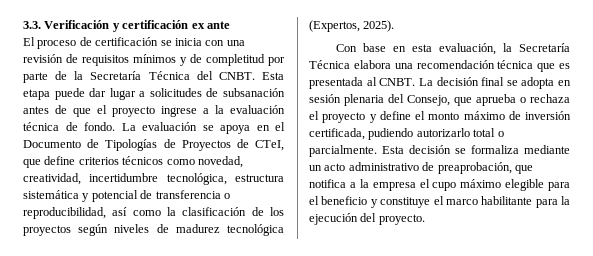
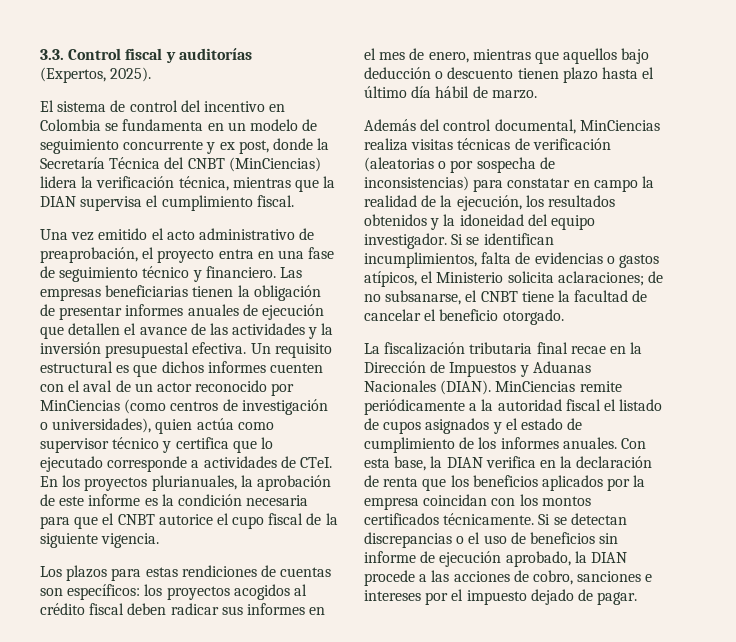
[44,20,230,32] [23,37,245,49] [23,54,285,66] [23,71,284,83] [23,88,285,100] [23,105,285,117] [23,122,285,134] [23,139,284,151] [23,156,243,168] [23,173,284,185] [23,190,230,202] [23,207,284,219] [23,224,284,236] [309,20,395,32] [335,43,570,55] [309,60,570,72] [309,77,571,89] [309,94,570,106] [309,111,571,123] [309,128,504,140] [309,145,570,157] [309,162,533,174] [309,179,570,191] [309,196,570,208] [309,213,425,225] Verificación y certificación ex ante // El proceso de certificación se inicia con una revisión de requisitos mínimos y de completitud por parte de la Secretaría Técnica del CNBT. Esta etapa puede dar lugar a solicitudes de subsanación antes de que el proyecto ingrese a la evaluación técnica de fondo. La evaluación se apoya en el Documento de Tipologías de Proyectos de CTeI, que define criterios técnicos como novedad, creatividad, incertidumbre tecnológica, estructura sistemática y potencial de transferencia o reproducibilidad, así como la clasificación de los proyectos según niveles de madurez tecnológica (Expertos, 2025). // Con base en esta evaluación, la Secretaría Técnica elabora una recomendación técnica que es presentada al CNBT. La decisión final se adopta en sesión plenaria del Consejo, que aprueba o rechaza el proyecto y define el monto máximo de inversión certificada, pudiendo autorizarlo total o parcialmente. Esta decisión se formaliza mediante un acto administrativo de preaprobación, que notifica a la empresa el cupo máximo elegible para el beneficio y constituye el marco habilitante para la ejecución del proyecto. -> [68,48,252,63] [40,67,152,83] [40,100,286,112] [40,119,318,131] [40,138,330,154] [40,157,321,172] [40,176,336,192] [40,195,294,211] [40,228,315,241] [40,247,335,263] [40,266,302,282] [40,285,321,301] [40,304,324,320] [40,323,334,339] [40,342,332,358] [40,361,323,377] [40,380,295,396] [40,399,328,415] [40,418,274,434] [40,437,273,453] [40,456,332,472] [40,475,331,491] [40,494,309,506] [40,513,338,529] [40,533,160,548] [40,565,332,581] [40,584,307,600] [40,603,326,615] [364,48,650,64] [364,67,655,83] [364,86,537,99] [364,119,660,134] [364,138,611,151] [364,157,555,173] [364,176,654,192] [364,195,615,211] [364,214,595,230] [364,233,554,249] [364,252,659,268] [364,271,663,287] [364,290,648,305] [364,309,564,325] [364,342,643,355] [364,361,591,377] [364,380,622,395] [364,399,663,415] [364,418,583,434] [364,437,646,453] [364,456,653,471] [364,475,646,491] [364,494,591,510] [364,513,627,525] [364,532,619,548] [364,551,627,567] [364,570,653,586] [364,589,638,605] Control fiscal y auditorías // (Expertos, 2025). // El sistema de control del incentivo en Colombia se fundamenta en un modelo de seguimiento concurrente y ex post, donde la Secretaría Técnica del CNBT (MinCiencias) lidera la verificación técnica, mientras que la DIAN supervisa el cumplimiento fiscal. // Una vez emitido el acto administrativo de preaprobación, el proyecto entra en una fase de seguimiento técnico y financiero. Las empresas beneficiarias tienen la obligación de presentar informes anuales de ejecución que detallen el avance de las actividades y la inversión presupuestal efectiva. Un requisito estructural es que dichos informes cuenten con el aval de un actor reconocido por MinCiencias (como centros de investigación o universidades), quien actúa como supervisor técnico y certifica que lo ejecutado corresponde a actividades de CTeI. En los proyectos plurianuales, la aprobación de este informe es la condición necesaria para que el CNBT autorice el cupo fiscal de la siguiente vigencia. // Los plazos para estas rendiciones de cuentas son específicos: los proyectos acogidos al crédito fiscal deben radicar sus informes en el mes de enero, mientras que aquellos bajo deducción o descuento tienen plazo hasta el último día hábil de marzo. // Además del control documental, MinCiencias realiza visitas técnicas de verificación (aleatorias o por sospecha de inconsistencias) para constatar en campo la realidad de la ejecución, los resultados obtenidos y la idoneidad del equipo investigador. Si se identifican incumplimientos, falta de evidencias o gastos atípicos, el Ministerio solicita aclaraciones; de no subsanarse, el CNBT tiene la facultad de cancelar el beneficio otorgado. // La fiscalización tributaria final recae en la Dirección de Impuestos y Aduanas Nacionales (DIAN). MinCiencias remite periódicamente a la autoridad fiscal el listado de cupos asignados y el estado de cumplimiento de los informes anuales. Con esta base, la DIAN verifica en la declaración de renta que los beneficios aplicados por la empresa coincidan con los montos certificados técnicamente. Si se detectan discrepancias o el uso de beneficios sin informe de ejecución aprobado, la DIAN procede a las acciones de cobro, sanciones e intereses por el impuesto dejado de pagar.

